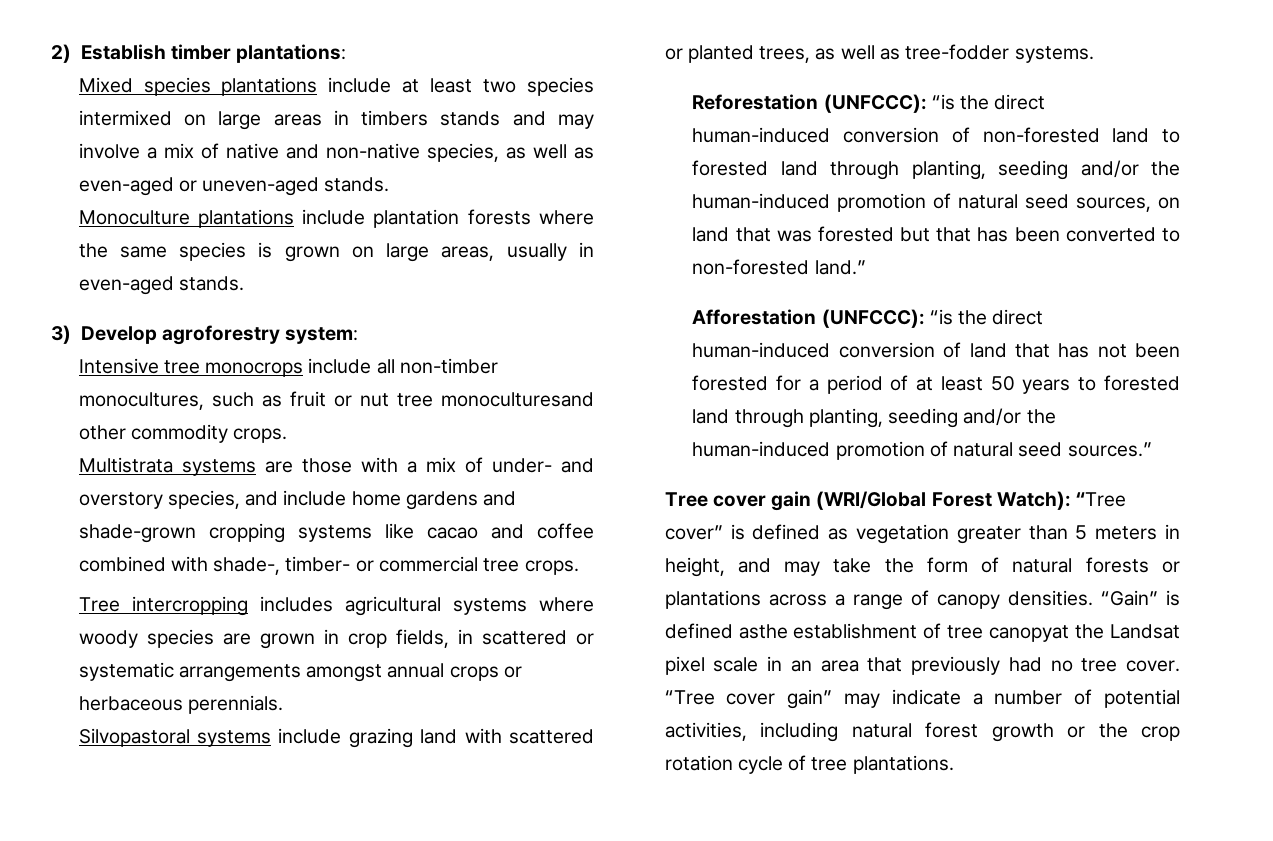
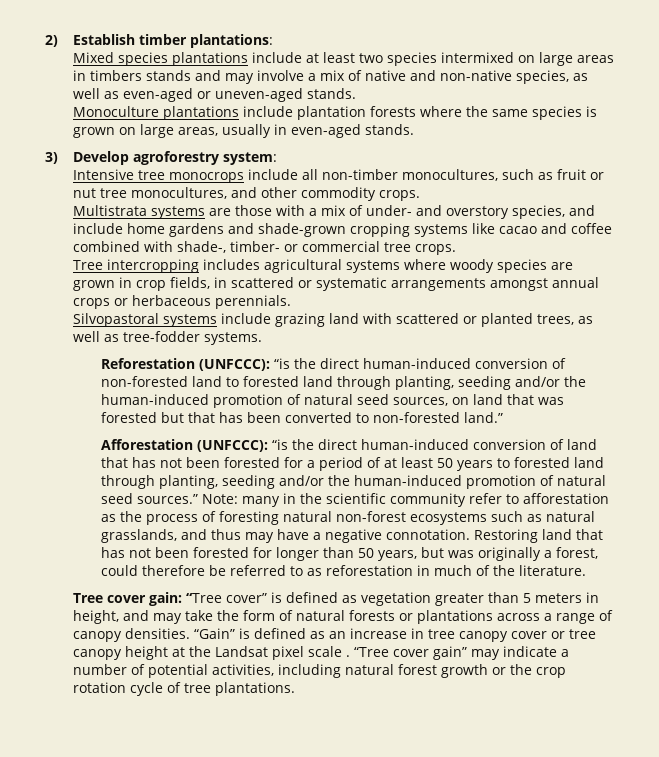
[441,392,594,407] monoculturesand -> [130,187,257,199] monocultures, and
[664,491,1072,511] // Tree cover gain (WRI/Global Forest Watch): -> [201,493,609,507] [100,511,595,525] [100,529,603,543] [100,547,598,561] [100,565,586,576] [72,592,182,606] Note: many in the scientific community refer to afforestation as the process of foresting natural non-forest ecosystems such as natural grasslands, and thus may have a negative connotation. Restoring land that has not been forested for longer than 50 years, but was originally a forest, could therefore be referred to as reforestation in much of the literature. // Tree cover gain:
[738,623,1180,642] [664,656,1180,675] asthe establishment of tree canopyat the Landsat pixel scale in an area that previously had no tree cover. -> [309,628,596,642] [72,646,350,660] as an increase in tree canopy cover or tree canopy height at the Landsat pixel scale .

